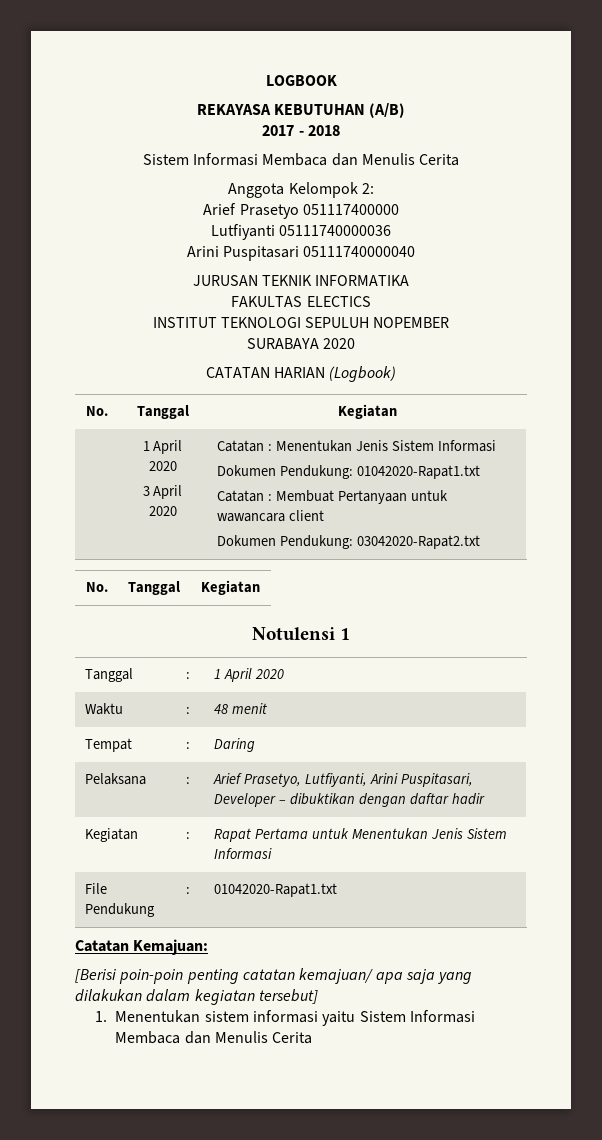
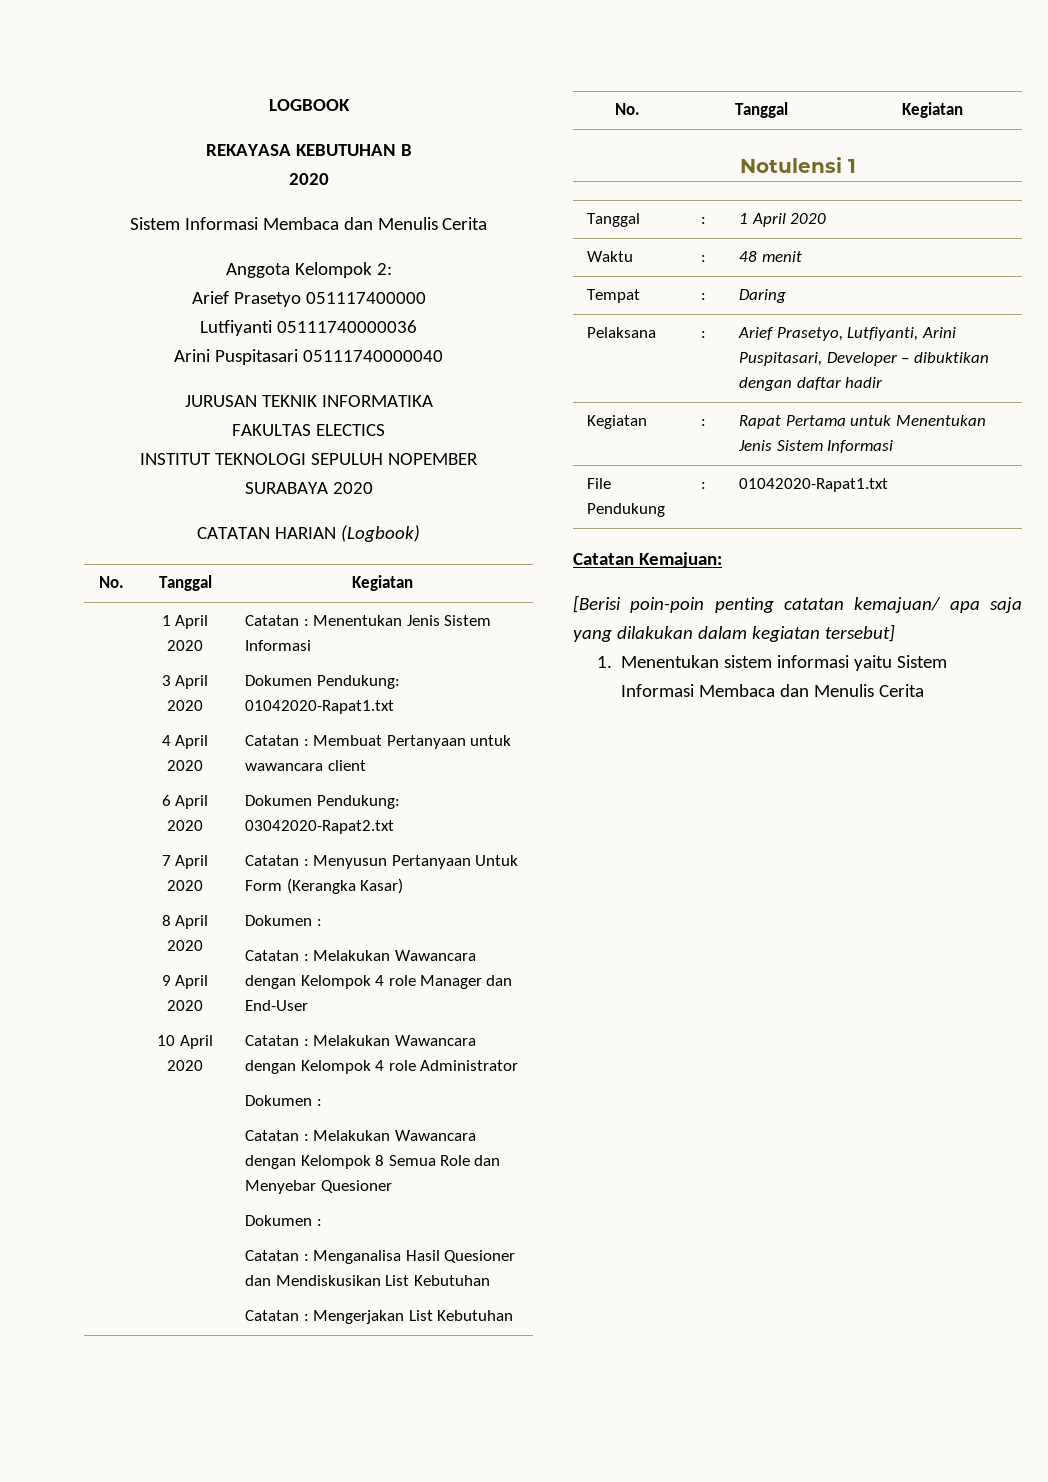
[369,103,406,118] [262,125,340,136] (A/B) // 2017 - 2018 -> [400,144,412,156] [288,173,329,185] B // 2020
(177, 511) none -> [161,735,209,749] [167,760,203,771] [161,795,209,809] [167,820,203,831] [161,855,209,869] [167,880,203,891] [161,915,209,929] [167,940,203,951] [161,975,209,989] [167,1000,203,1011] [157,1035,213,1049] [167,1060,203,1071] // 4 April 2020 // 6 April 2020 // 7 April 2020 // 8 April 2020 // 9 April 2020 // 10 April 2020
(480, 542) none -> [245,855,518,869] [245,878,404,894] [245,915,322,926] [245,950,476,961] [245,975,513,989] [245,1000,309,1011] [245,1035,476,1046] [245,1060,518,1074] [245,1095,322,1106] [245,1130,476,1141] [245,1155,501,1169] [245,1180,392,1194] [245,1215,322,1226] [245,1250,515,1264] [245,1275,490,1286] [245,1310,513,1324] // Catatan : Menyusun Pertanyaan Untuk Form (Kerangka Kasar) // Dokumen : // Catatan : Melakukan Wawancara dengan Kelompok 4 role Manager dan End-User // Catatan : Melakukan Wawancara dengan Kelompok 4 role Administrator // Dokumen : // Catatan : Melakukan Wawancara dengan Kelompok 8 Semua Role dan Menyebar Quesioner // Dokumen : // Catatan : Menganalisa Hasil Quesioner dan Mendiskusikan List Kebutuhan // Catatan : Mengerjakan List Kebutuhan

